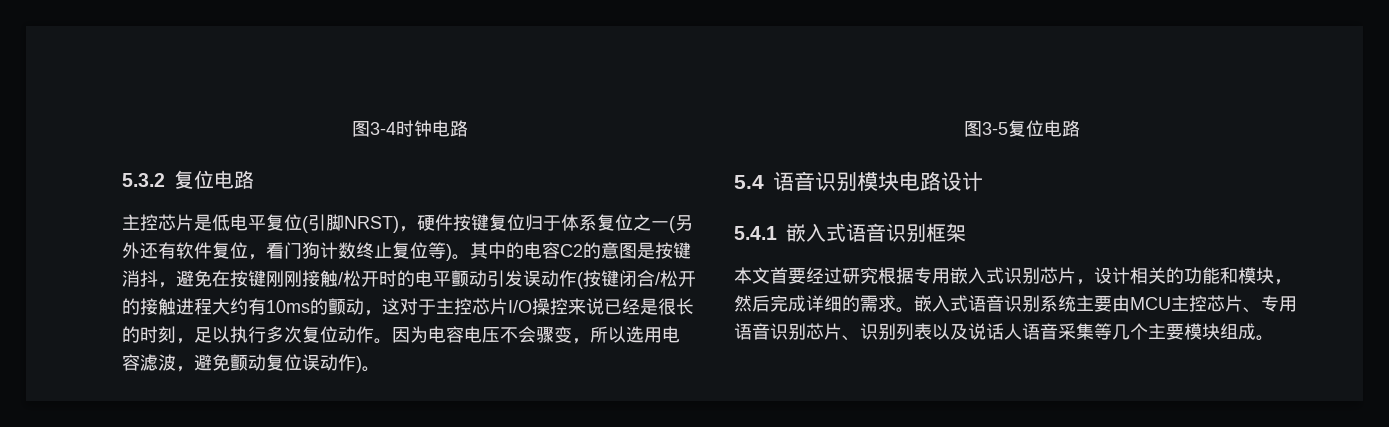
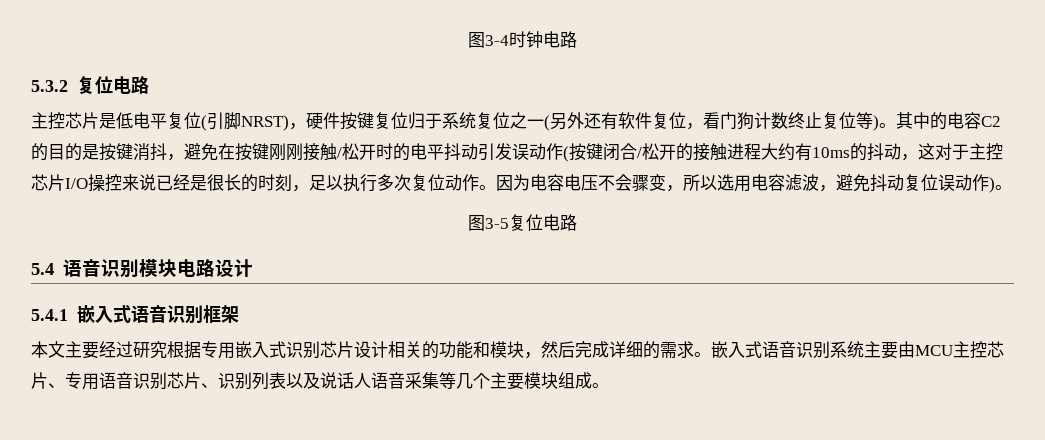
[561,214,597,231] 体系 -> [442,112,476,129] 系统
[601,242,637,259] 意图 -> [48,143,82,161] 目的
[451,270,469,287] 颤 -> [444,143,461,161] 抖
[328,298,346,315] 颤 -> [867,143,884,161] 抖
[230,354,248,371] 颤 -> [870,174,887,192] 抖
[770,267,788,284] 首 -> [65,341,82,358] 主
[1076,279,1094,285] ， -> (354, 349) none

